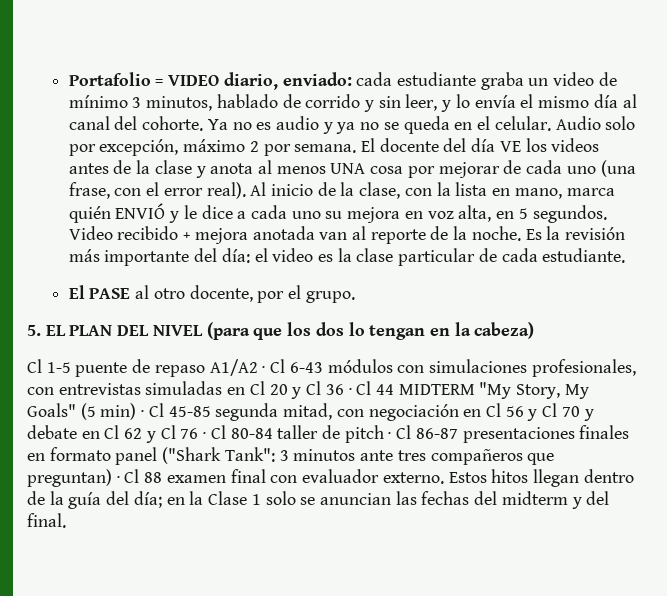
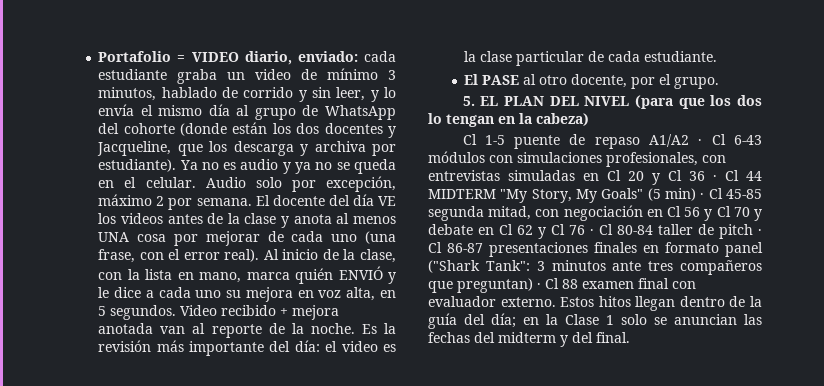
[68,116,204,131] canal del cohorte. -> [254,105,396,120] [98,122,396,138] [97,141,396,156] [98,159,177,172] grupo de WhatsApp del cohorte (donde están los dos docentes y Jacqueline, que los descarga y archiva por estudiante).

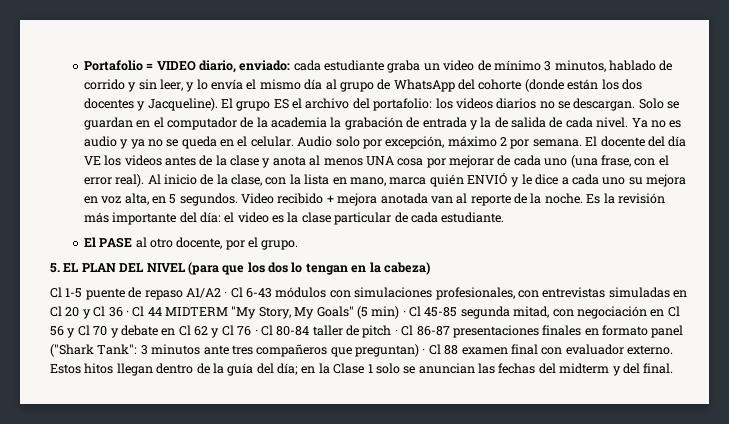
[97,141,396,156] [98,159,177,172] Jacqueline, que los descarga y archiva por estudiante). -> [147,98,680,111] [83,117,629,130] Jacqueline). El grupo ES el archivo del portafolio: los videos diarios no se descargan. Solo se guardan en el computador de la academia la grabación de entrada y la de salida de cada nivel.

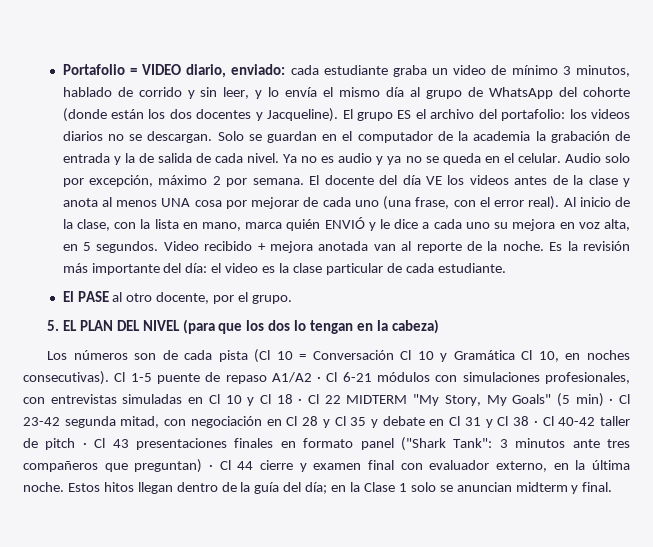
(430, 268) none -> [46,349,630,363] [23,371,109,385] Los números son de cada pista (Cl 10 = Conversación Cl 10 y Gramática Cl 10, en noches consecutivas).
[246,288,272,298] 6-43 -> [342,372,372,382] 6-21
[65,306,162,319] 20 y Cl 36 · Cl 44 -> [225,394,341,406] 10 y Cl 18 · Cl 22
[424,307,458,317] 45-85 -> [23,417,60,426] 23-42
[50,325,108,338] 56 y Cl 70 -> [302,416,367,428] 28 y Cl 35
[194,325,310,338] 62 y Cl 76 · Cl 80-84 -> [464,416,596,428] 31 y Cl 38 · Cl 40-42
[416,326,450,336] 86-87 -> [112,439,129,448] 43
[444,345,459,355] 88 -> [237,460,307,472] 44 cierre y
[627,345,673,355] externo. -> [496,460,630,472] [23,482,64,492] externo, en la última noche.
[478,363,556,374] las fechas del -> (512, 487) none
[622,363,640,374] del -> (579, 489) none

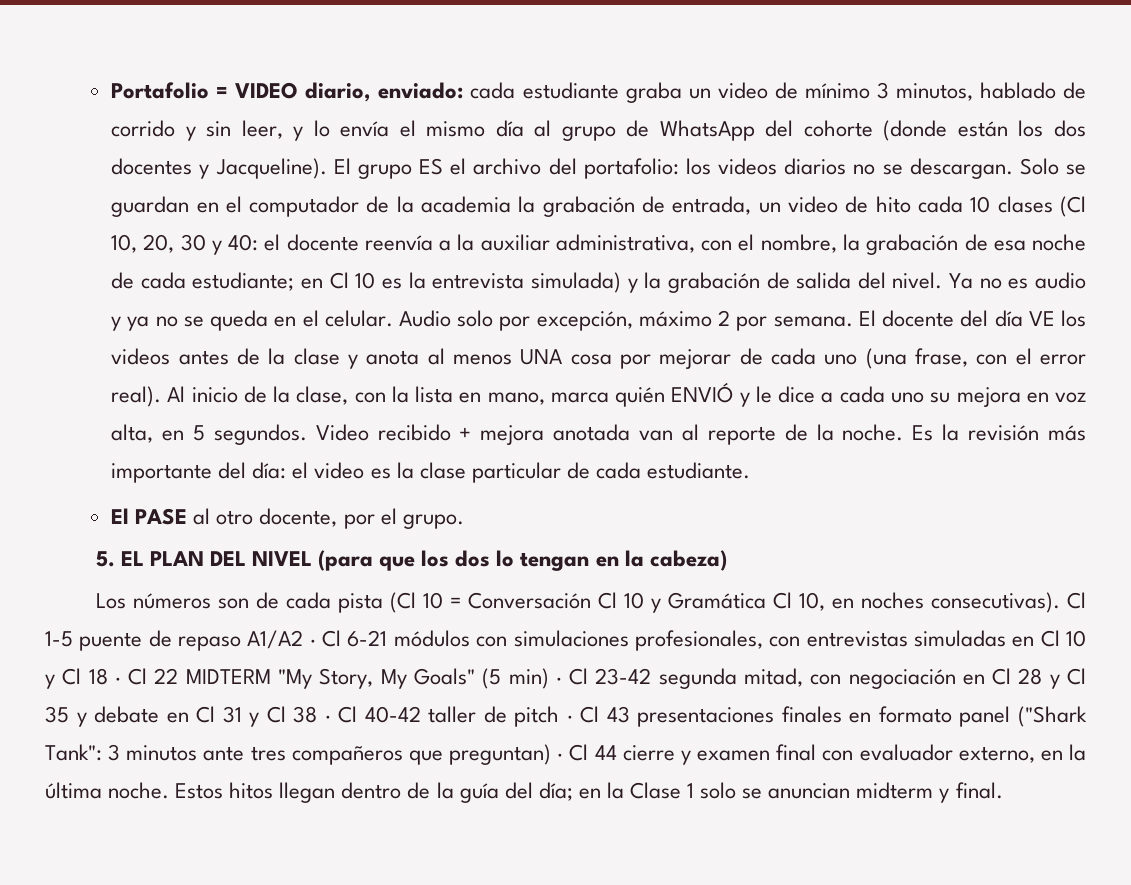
[62,153,110,163] entrada -> [672,196,1087,217] [111,234,1087,255] [111,272,621,293] entrada, un video de hito cada 10 clases (Cl 10, 20, 30 y 40: el docente reenvía a la auxiliar administrativa, con el nombre, la grabación de esa noche de cada estudiante; en Cl 10 es la entrevista simulada)
(135, 158) none -> [667,272,760,293] grabación
[195,153,244,163] de cada -> [857,272,886,289] del

